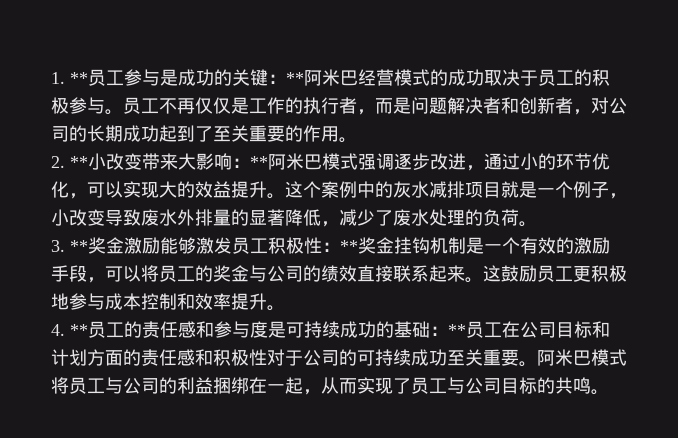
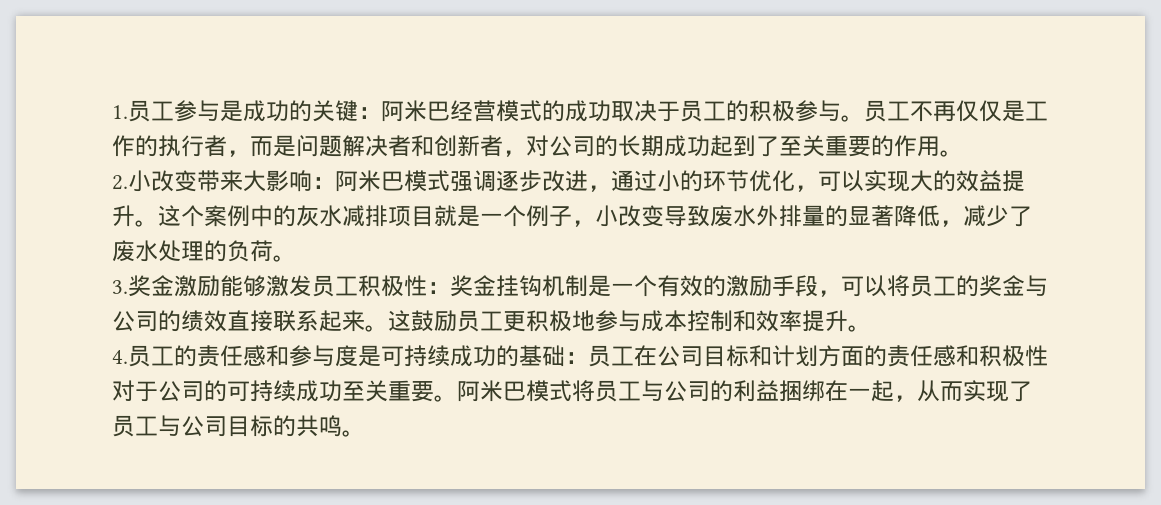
[70,72,88,84] ** -> (128, 112) none
[286,72,304,84] ** -> (381, 113) none
[70,156,88,168] ** -> (128, 182) none
[250,156,268,168] ** -> (335, 183) none
[70,240,88,252] ** -> (128, 287) none
[340,240,358,252] ** -> (450, 288) none
[70,324,88,336] ** -> (128, 357) none
[448,324,466,336] ** -> (588, 358) none

